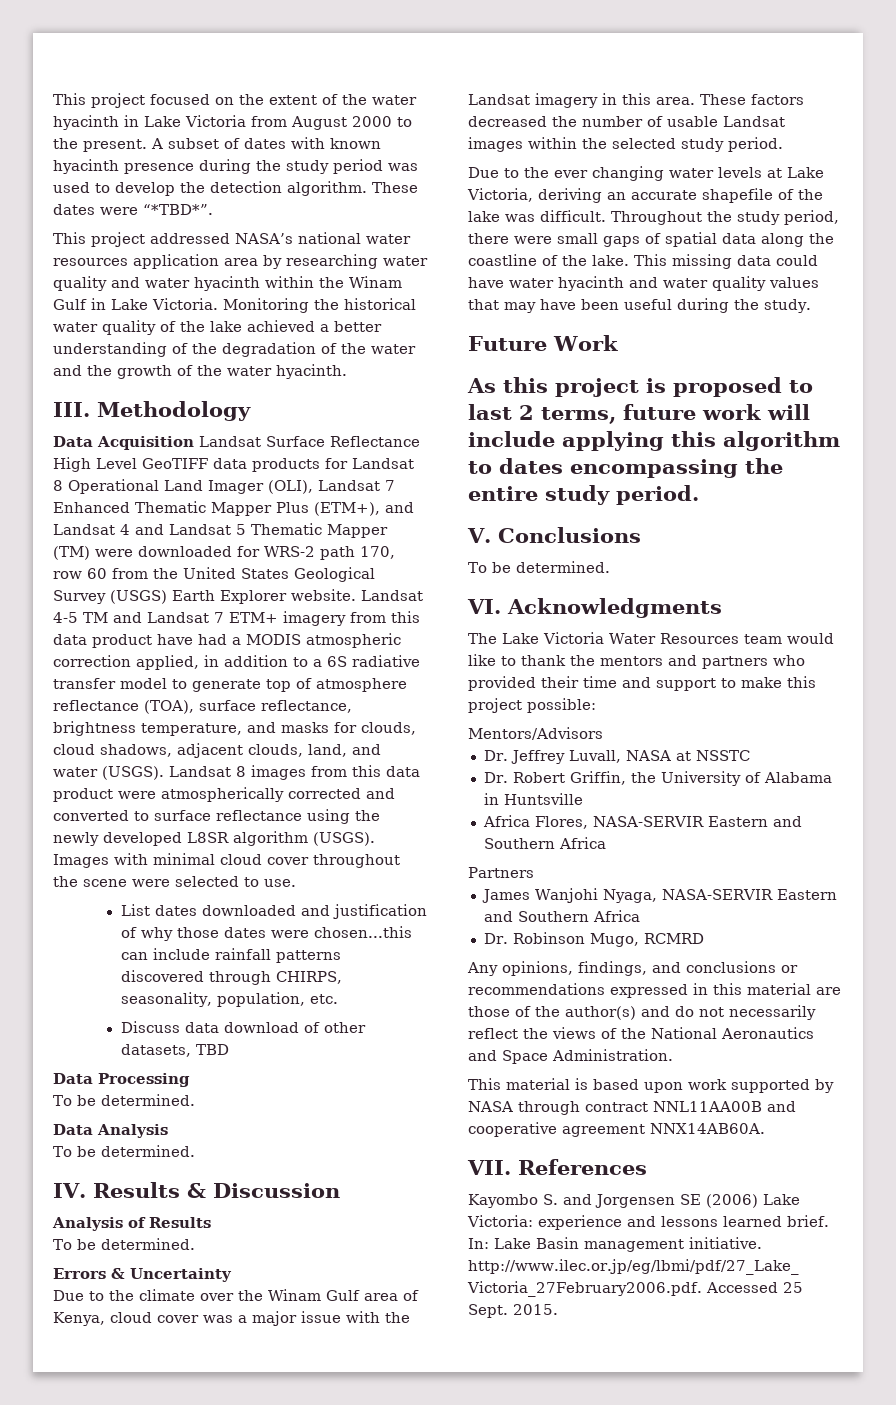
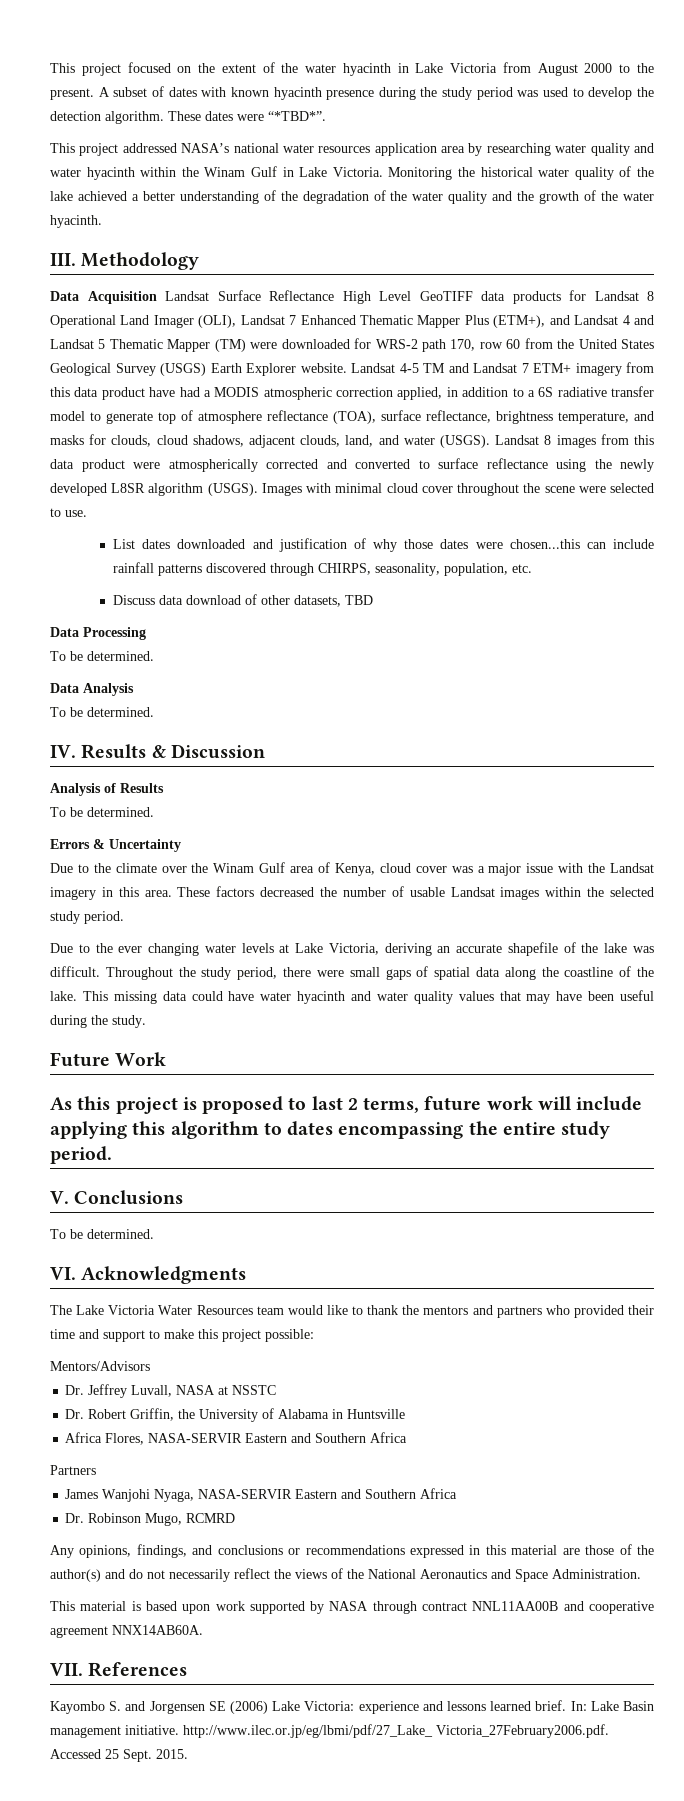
(416, 349) none -> [448,191,488,204] quality

